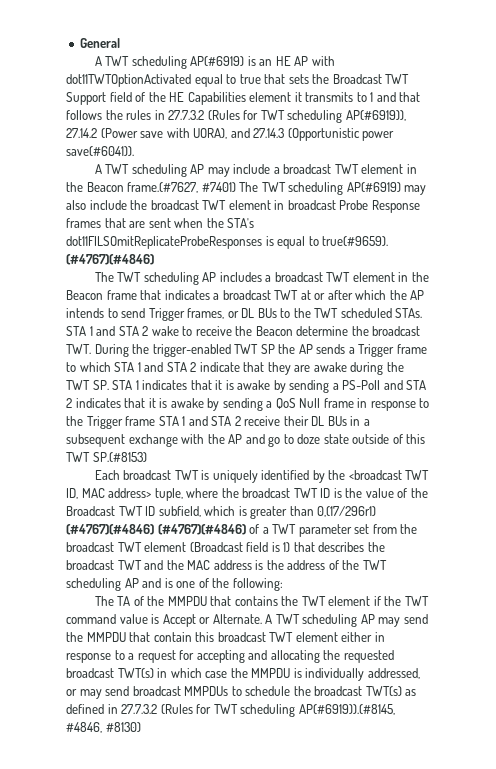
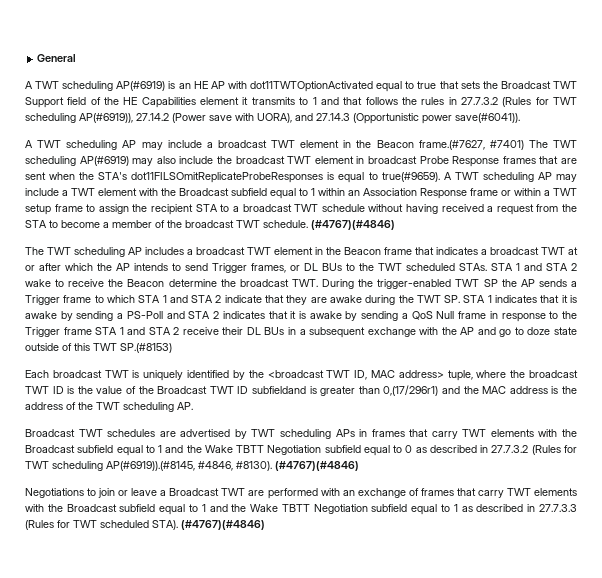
(389, 241) none -> [443,172,578,182] [25,188,577,199] [25,204,577,215] [25,220,308,228] A TWT scheduling AP may include a TWT element with the Broadcast subfield equal to 1 within an Association Response frame or within a TWT setup frame to assign the recipient STA to a broadcast TWT schedule without having received a request from the STA to become a member of the broadcast TWT schedule.
[158,506,236,517] subfield, which -> [251,386,306,394] subfieldand
[66,524,418,537] [66,542,385,552] [66,560,142,570] (#4767)(#4846) (#4767)(#4846) of a TWT parameter set from the broadcast TWT element (Broadcast field is 1) that describes the broadcast TWT -> (439, 390) none
[124,578,283,591] [94,596,429,606] [66,614,428,627] [66,632,385,642] [66,650,394,663] [66,668,420,681] [66,686,417,699] [66,704,104,714] AP and is one of the following: // The TA of the MMPDU that contains the TWT element if the TWT command value is Accept or Alternate. A TWT scheduling AP may send the MMPDU that contain this broadcast TWT element either in response to a request for accepting and allocating the requested broadcast TWT(s) in which case the MMPDU is individually addressed, or may send broadcast MMPDUs to schedule the broadcast TWT(s) as defined -> [177,402,193,410] [25,429,577,439] [25,445,477,456] AP. // Broadcast TWT schedules are advertised by TWT scheduling APs in frames that carry TWT elements with the Broadcast subfield equal to 1 and the Wake TBTT Negotiation subfield equal to 0 as described
[105,722,141,732] #8130) -> [236,461,359,471] [25,488,577,499] [25,504,577,515] [25,520,265,530] #8130). (#4767)(#4846) // Negotiations to join or leave a Broadcast TWT are performed with an exchange of frames that carry TWT elements with the Broadcast subfield equal to 1 and the Wake TBTT Negotiation subfield equal to 1 as described in 27.7.3.3 (Rules for TWT scheduled STA). (#4767)(#4846)

